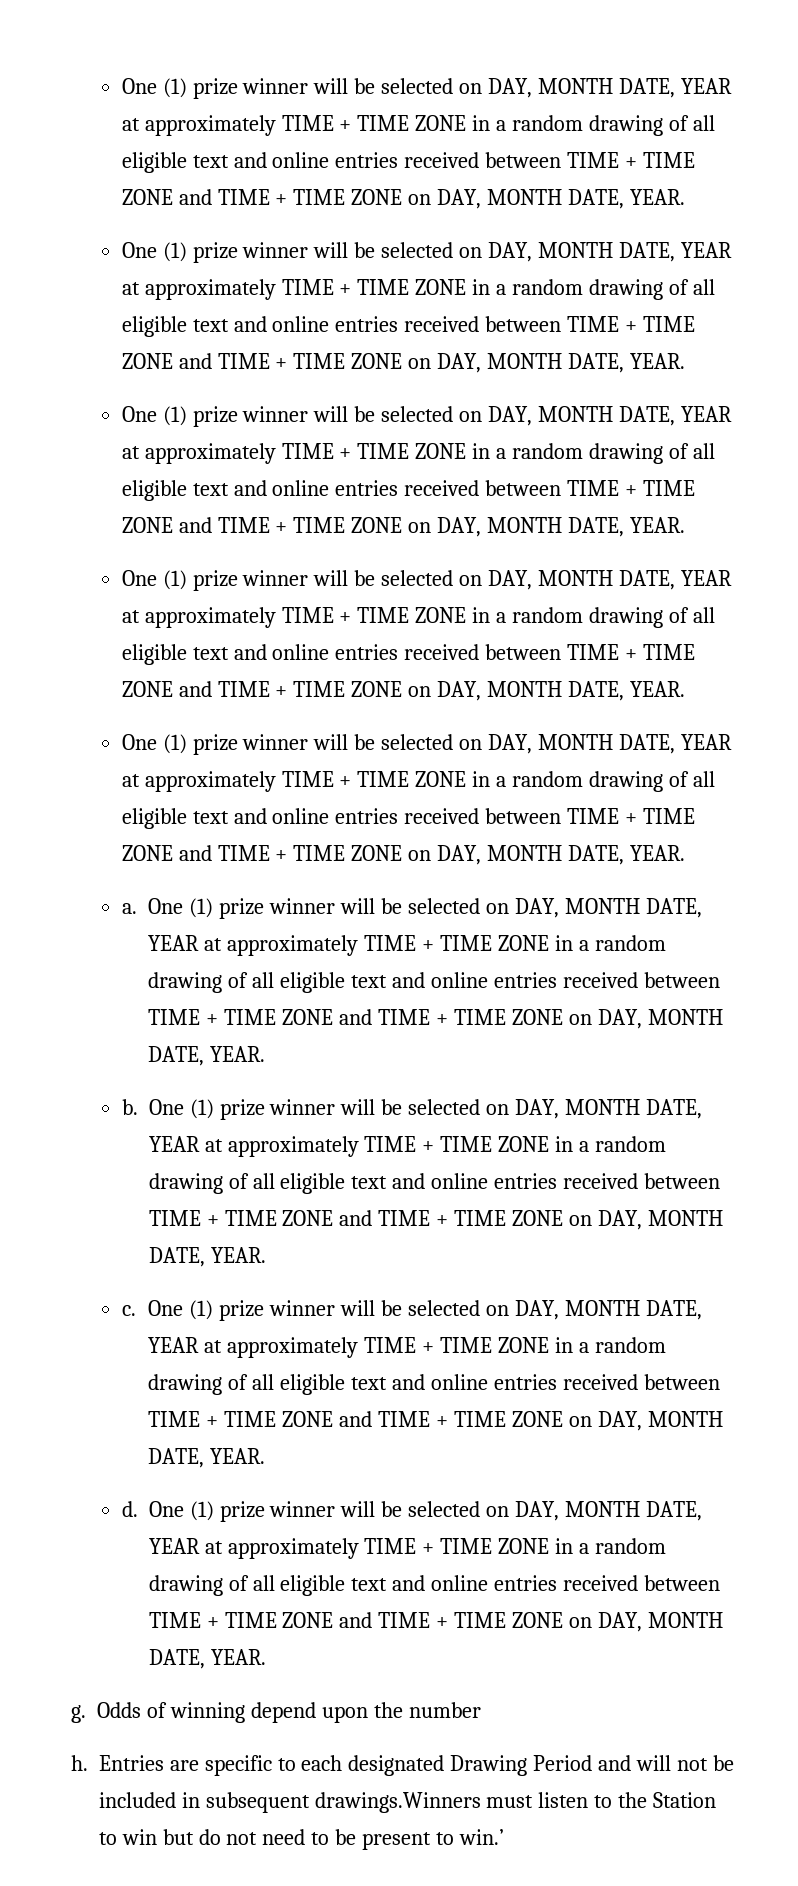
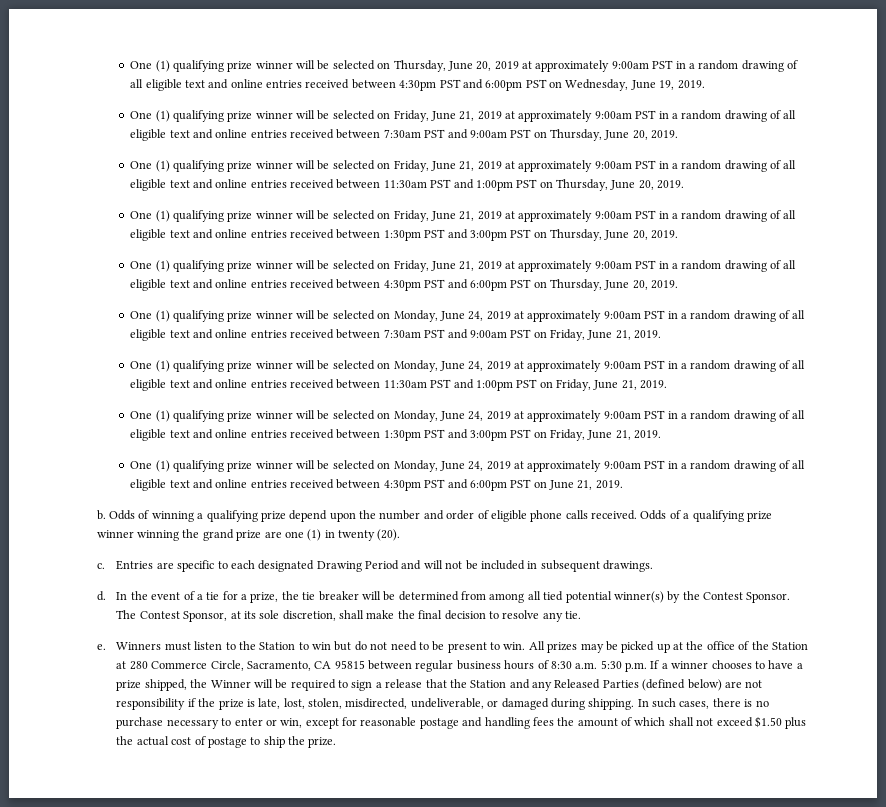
[121,78,733,99] [121,115,467,136] One (1) prize winner will be selected on DAY, MONTH DATE, YEAR at approximately TIME + TIME ZONE -> [130,60,674,72] One (1) qualifying prize winner will be selected on Thursday, June 20, 2019 at approximately 9:00am PST
[567,152,696,168] [121,189,686,209] [121,242,733,263] [121,279,467,300] TIME + TIME ZONE and TIME + TIME ZONE on DAY, MONTH DATE, YEAR. // One (1) prize winner will be selected on DAY, MONTH DATE, YEAR at approximately TIME + TIME ZONE -> [399,79,705,91] [130,110,657,122] 4:30pm PST and 6:00pm PST on Wednesday, June 19, 2019. // One (1) qualifying prize winner will be selected on Friday, June 21, 2019 at approximately 9:00am PST
[567,316,696,332] [121,353,686,373] [121,406,733,427] [121,443,467,464] TIME + TIME ZONE and TIME + TIME ZONE on DAY, MONTH DATE, YEAR. // One (1) prize winner will be selected on DAY, MONTH DATE, YEAR at approximately TIME + TIME ZONE -> [383,129,679,141] [130,160,657,172] 7:30am PST and 9:00am PST on Thursday, June 20, 2019. // One (1) qualifying prize winner will be selected on Friday, June 21, 2019 at approximately 9:00am PST
[567,480,696,496] [121,517,686,537] [121,570,733,591] [121,607,467,628] TIME + TIME ZONE and TIME + TIME ZONE on DAY, MONTH DATE, YEAR. // One (1) prize winner will be selected on DAY, MONTH DATE, YEAR at approximately TIME + TIME ZONE -> [383,179,685,191] [130,210,657,222] 11:30am PST and 1:00pm PST on Thursday, June 20, 2019. // One (1) qualifying prize winner will be selected on Friday, June 21, 2019 at approximately 9:00am PST
[567,644,696,660] [121,681,686,701] [121,734,733,755] [121,771,467,792] TIME + TIME ZONE and TIME + TIME ZONE on DAY, MONTH DATE, YEAR. // One (1) prize winner will be selected on DAY, MONTH DATE, YEAR at approximately TIME + TIME ZONE -> [383,229,679,241] [130,260,657,272] 1:30pm PST and 3:00pm PST on Thursday, June 20, 2019. // One (1) qualifying prize winner will be selected on Friday, June 21, 2019 at approximately 9:00am PST
[567,808,696,824] [121,845,686,865] [121,898,702,919] [148,935,550,956] TIME + TIME ZONE and TIME + TIME ZONE on DAY, MONTH DATE, YEAR. // a. One (1) prize winner will be selected on DAY, MONTH DATE, YEAR at approximately TIME + TIME ZONE -> [383,279,679,291] [130,310,666,322] 4:30pm PST and 6:00pm PST on Thursday, June 20, 2019. // One (1) qualifying prize winner will be selected on Monday, June 24, 2019 at approximately 9:00am PST
[148,1009,723,1029] [148,1046,266,1066] [121,1099,703,1120] [148,1136,550,1157] TIME + TIME ZONE and TIME + TIME ZONE on DAY, MONTH DATE, YEAR. // b. One (1) prize winner will be selected on DAY, MONTH DATE, YEAR at approximately TIME + TIME ZONE -> [383,329,662,341] [130,360,666,372] 7:30am PST and 9:00am PST on Friday, June 21, 2019. // One (1) qualifying prize winner will be selected on Monday, June 24, 2019 at approximately 9:00am PST
[148,1210,724,1230] [148,1247,266,1267] [121,1300,702,1321] [148,1337,550,1358] TIME + TIME ZONE and TIME + TIME ZONE on DAY, MONTH DATE, YEAR. // c. One (1) prize winner will be selected on DAY, MONTH DATE, YEAR at approximately TIME + TIME ZONE -> [383,379,668,391] [130,410,666,422] 11:30am PST and 1:00pm PST on Friday, June 21, 2019. // One (1) qualifying prize winner will be selected on Monday, June 24, 2019 at approximately 9:00am PST
[148,1411,723,1431] [148,1448,266,1468] [121,1501,703,1522] [148,1538,550,1559] TIME + TIME ZONE and TIME + TIME ZONE on DAY, MONTH DATE, YEAR. // d. One (1) prize winner will be selected on DAY, MONTH DATE, YEAR at approximately TIME + TIME ZONE -> [383,429,662,441] [130,460,666,472] 1:30pm PST and 3:00pm PST on Friday, June 21, 2019. // One (1) qualifying prize winner will be selected on Monday, June 24, 2019 at approximately 9:00am PST
[148,1612,724,1632] [148,1649,266,1669] [70,1702,482,1723] [70,1755,88,1771] TIME + TIME ZONE and TIME + TIME ZONE on DAY, MONTH DATE, YEAR. // g. Odds of winning depend upon the number // h. -> [383,479,623,491] [96,510,772,522] [96,529,401,541] [96,563,105,569] 4:30pm PST and 6:00pm PST on June 21, 2019. // b. Odds of winning a qualifying prize depend upon the number and order of eligible phone calls received. Odds of a qualifying prize winner winning the grand prize are one (1) in twenty (20). // c.
[314,1792,481,1813] drawings.Winners -> [603,560,654,572] [96,591,791,603] [116,610,582,622] [96,642,162,650] drawings. // d. In the event of a tie for a prize, the tie breaker will be determined from among all tied potential winner(s) by the Contest Sponsor. The Contest Sponsor, at its sole discretion, shall make the final decision to resolve any tie. // e. Winners
[459,1829,505,1845] win.’ -> [503,641,808,653] [116,660,803,672] [116,679,763,691] [116,698,769,710] [116,716,807,729] [116,736,337,748] win. All prizes may be picked up at the office of the Station at 280 Commerce Circle, Sacramento, CA 95815 between regular business hours of 8:30 a.m. 5:30 p.m. If a winner chooses to have a prize shipped, the Winner will be required to sign a release that the Station and any Released Parties (defined below) are not responsibility if the prize is late, lost, stolen, misdirected, undeliverable, or damaged during shipping. In such cases, there is no purchase necessary to enter or win, except for reasonable postage and handling fees the amount of which shall not exceed $1.50 plus the actual cost of postage to ship the prize.

